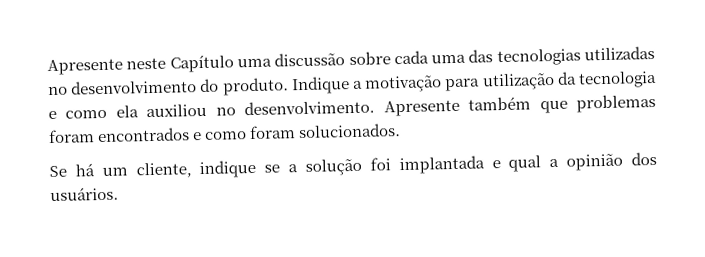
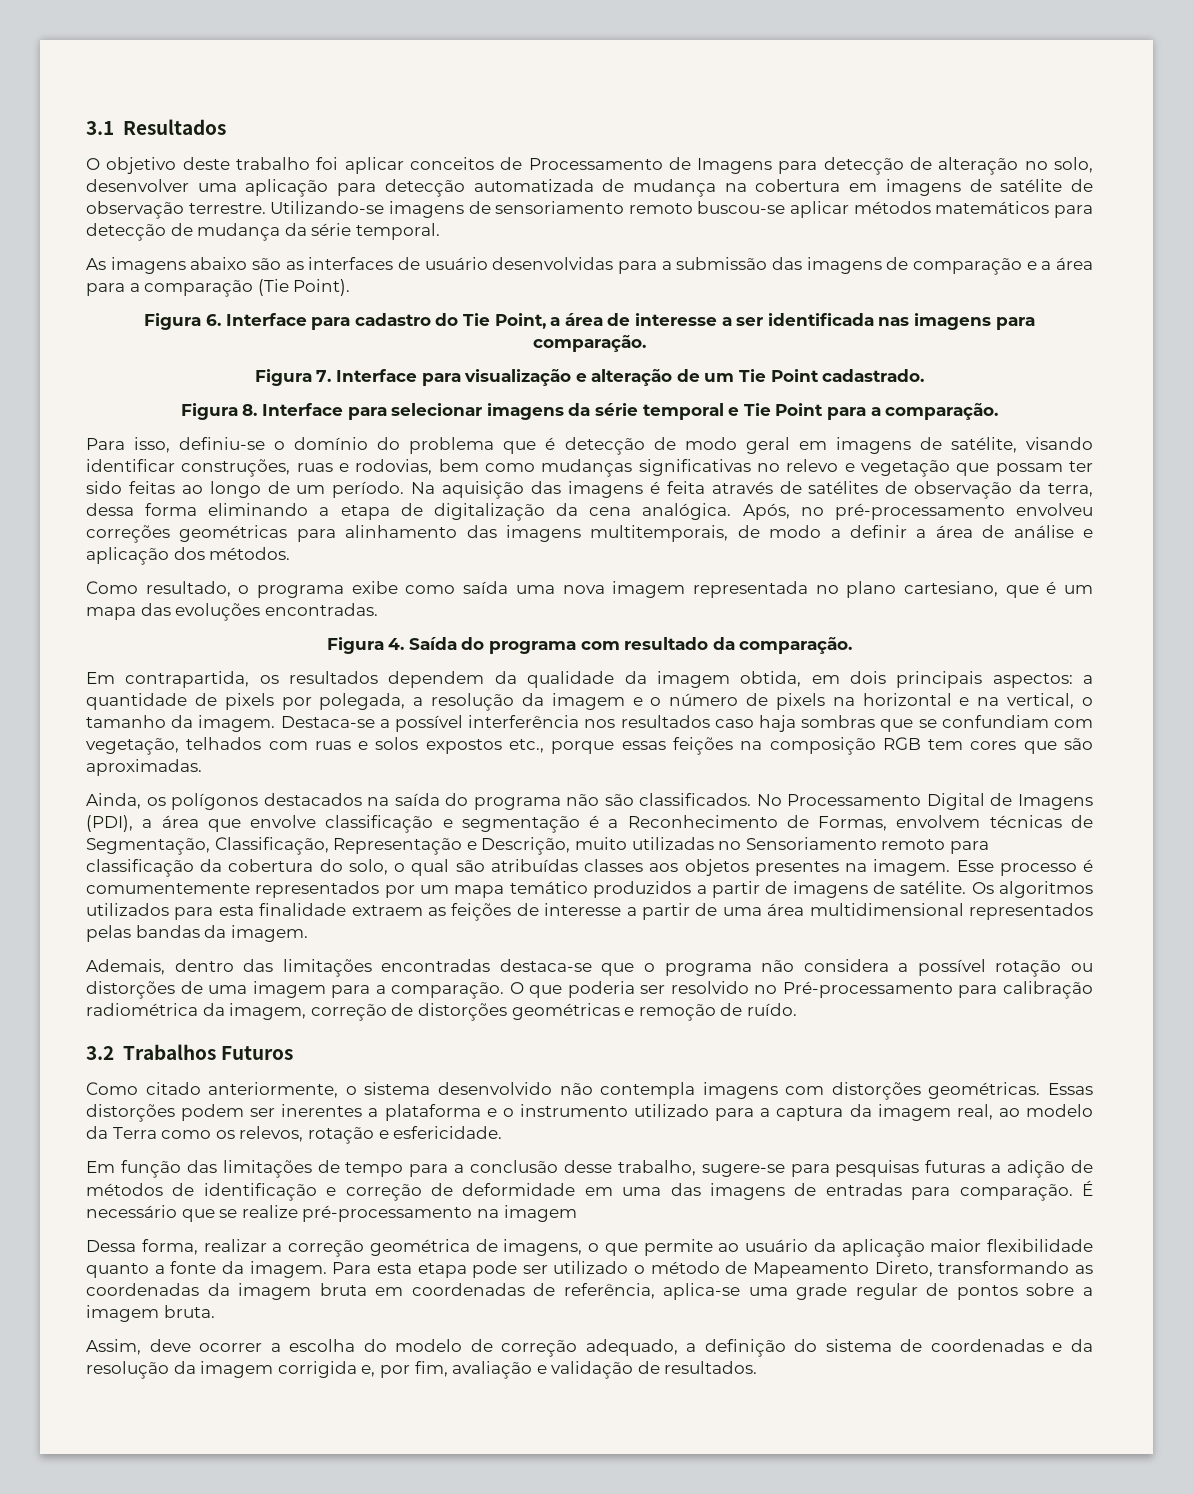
[47,45,655,76] [48,70,657,96] [48,93,656,120] [48,123,402,144] [49,151,657,179] [50,186,119,202] Apresente neste Capítulo uma discussão sobre cada uma das tecnologias utilizadas no desenvolvimento do produto. Indique a motivação para utilização da tecnologia e como ela auxiliou no desenvolvimento. Apresente também que problemas foram encontrados e como foram solucionados. // Se há um cliente, indique se a solução foi implantada e qual a opinião dos usuários. -> [86,119,226,135] [86,157,1093,175] [86,179,1093,197] [86,201,1093,219] [86,223,440,241] [86,257,1093,275] [86,279,351,297] [144,313,1035,330] [533,335,646,352] [254,369,925,386] [180,403,999,420] [86,437,1093,455] [86,459,1094,477] [86,481,1094,499] [86,503,1093,521] [86,525,1093,543] [86,547,291,565] [86,581,1093,598] [86,603,378,621] [326,637,853,654] [86,671,1094,688] [86,693,1094,711] [86,715,1094,732] [86,737,1093,755] [86,759,202,776] [86,793,1093,810] [86,815,1093,833] [86,837,989,855] [86,859,1094,877] [86,881,1094,898] [86,903,1093,921] [86,925,308,942] [86,959,1093,977] [86,981,1093,999] [86,1003,797,1021] [86,1044,293,1060] [86,1082,1093,1100] [86,1104,1093,1122] [86,1126,503,1144] [86,1160,1093,1178] [86,1180,1093,1201] [86,1205,577,1222] [86,1239,1093,1257] [86,1261,1093,1278] [86,1283,1093,1300] [86,1305,215,1322] [86,1339,1093,1357] [86,1361,758,1379] 3.1 Resultados // O objetivo deste trabalho foi aplicar conceitos de Processamento de Imagens para detecção de alteração no solo, desenvolver uma aplicação para detecção automatizada de mudança na cobertura em imagens de satélite de observação terrestre. Utilizando-se imagens de sensoriamento remoto buscou-se aplicar métodos matemáticos para detecção de mudança da série temporal. // As imagens abaixo são as interfaces de usuário desenvolvidas para a submissão das imagens de comparação e a área para a comparação (Tie Point). // Figura 6. Interface para cadastro do Tie Point, a área de interesse a ser identificada nas imagens para comparação. // Figura 7. Interface para visualização e alteração de um Tie Point cadastrado. // Figura 8. Interface para selecionar imagens da série temporal e Tie Point para a comparação. // Para isso, definiu-se o domínio do problema que é detecção de modo geral em imagens de satélite, visando identificar construções, ruas e rodovias, bem como mudanças significativas no relevo e vegetação que possam ter sido feitas ao longo de um período. Na aquisição das imagens é feita através de satélites de observação da terra, dessa forma eliminando a etapa de digitalização da cena analógica. Após, no pré-processamento envolveu correções geométricas para alinhamento das imagens multitemporais, de modo a definir a área de análise e aplicação dos métodos. // Como resultado, o programa exibe como saída uma nova imagem representada no plano cartesiano, que é um mapa das evoluções encontradas. // Figura 4. Saída do programa com resultado da comparação. // Em contrapartida, os resultados dependem da qualidade da imagem obtida, em dois principais aspectos: a quantidade de pixels por polegada, a resolução da imagem e o número de pixels na horizontal e na vertical, o tamanho da imagem. Destaca-se a possível interferência nos resultados caso haja sombras que se confundiam com vegetação, telhados com ruas e solos expostos etc., porque essas feições na composição RGB tem cores que são aproximadas. // Ainda, os polígonos destacados na saída do programa não são classificados. No Processamento Digital de Imagens (PDI), a área que envolve classificação e segmentação é a Reconhecimento de Formas, envolvem técnicas de Segmentação, Classificação, Representação e Descrição, muito utilizadas no Sensoriamento remoto para classificação da cobertura do solo, o qual são atribuídas classes aos objetos presentes na imagem. Esse processo é comumentemente representados por um mapa temático produzidos a partir de imagens de satélite. Os algoritmos utilizados para esta finalidade extraem as feições de interesse a partir de uma área multidimensional representados pelas bandas da imagem. // Ademais, dentro das limitações encontradas destaca-se que o programa não considera a possível rotação ou distorções de uma imagem para a comparação. O que poderia ser resolvido no Pré-processamento para calibração radiométrica da imagem, correção de distorções geométricas e remoção de ruído. // 3.2 Trabalhos Futuros // Como citado anteriormente, o sistema desenvolvido não contempla imagens com distorções geométricas. Essas distorções podem ser inerentes a plataforma e o instrumento utilizado para a captura da imagem real, ao modelo da Terra como os relevos, rotação e esfericidade. // Em função das limitações de tempo para a conclusão desse trabalho, sugere-se para pesquisas futuras a adição de métodos de identificação e correção de deformidade em uma das imagens de entradas para comparação. É necessário que se realize pré-processamento na imagem // Dessa forma, realizar a correção geométrica de imagens, o que permite ao usuário da aplicação maior flexibilidade quanto a fonte da imagem. Para esta etapa pode ser utilizado o método de Mapeamento Direto, transformando as coordenadas da imagem bruta em coordenadas de referência, aplica-se uma grade regular de pontos sobre a imagem bruta. // Assim, deve ocorrer a escolha do modelo de correção adequado, a definição do sistema de coordenadas e da resolução da imagem corrigida e, por fim, avaliação e validação de resultados.

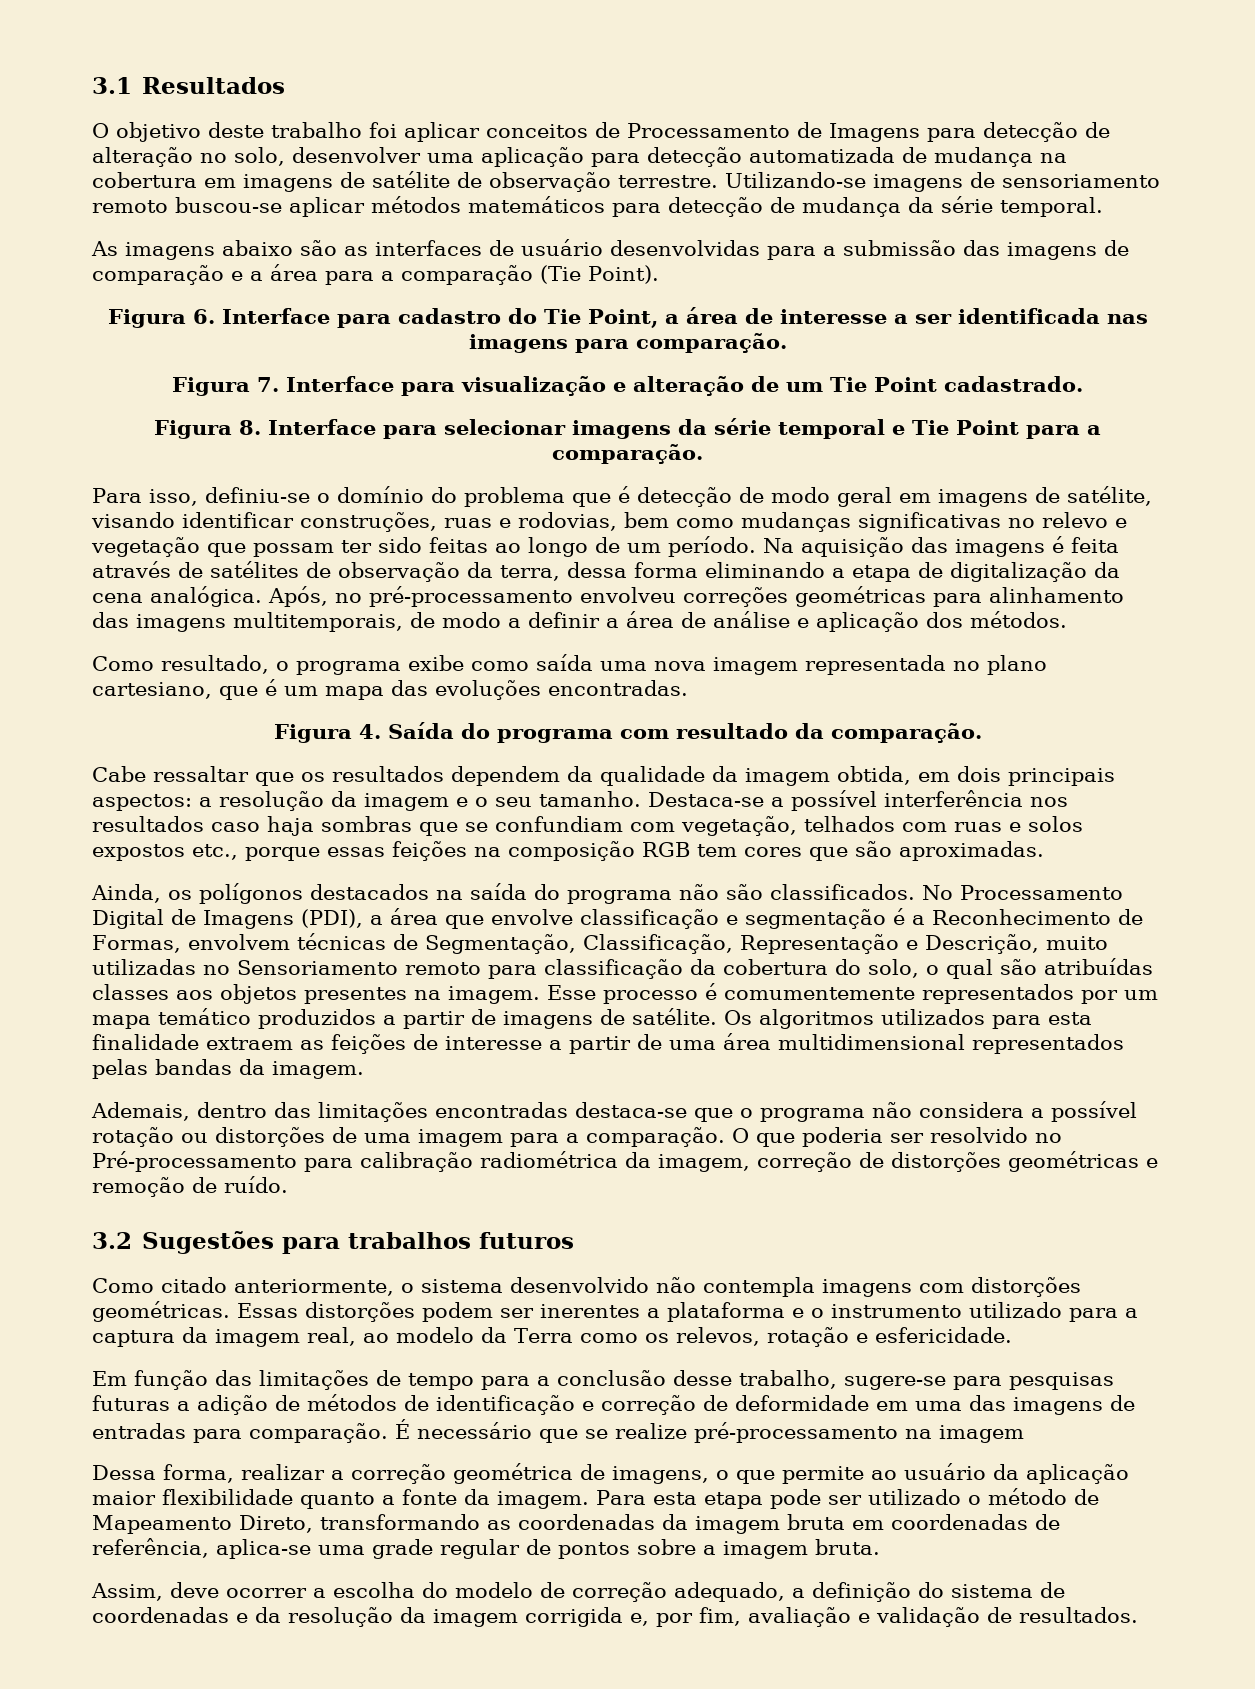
[86,671,250,688] Em contrapartida, -> [92,766,294,786] Cabe ressaltar que
[86,693,424,710] quantidade de pixels por polegada, a -> (212, 802) none
[669,693,1094,710] [86,715,276,732] número de pixels na horizontal e na vertical, o tamanho da imagem. -> [495,791,641,807] seu tamanho.
[122,1044,293,1060] Trabalhos Futuros -> [142,1231,575,1254] Sugestões para trabalhos futuros

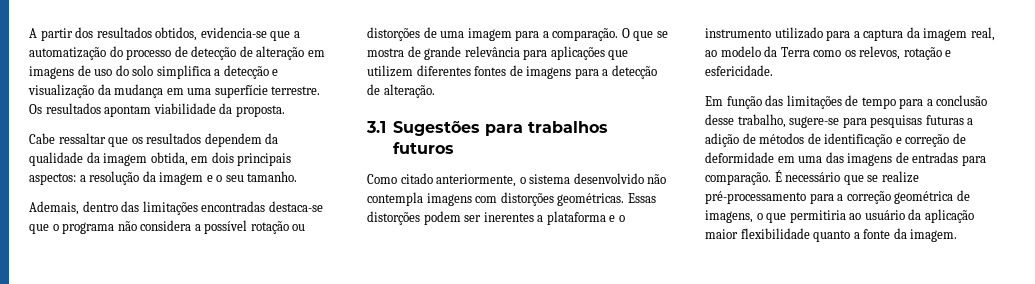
[92,77,286,94] [92,122,1110,142] [92,147,1067,167] [92,171,1160,192] [92,196,1103,217] [91,239,1129,260] [92,264,659,285] [107,307,1148,328] [468,333,787,353] [172,376,1083,396] [154,418,1101,439] [552,444,703,464] [92,486,1152,507] [91,512,1127,532] [91,536,1119,557] [92,561,1120,582] [92,586,1124,607] [92,611,1067,632] [92,654,1047,675] [92,679,688,700] [273,722,982,743] 3.1 Resultados // O objetivo deste trabalho foi aplicar conceitos de Processamento de Imagens para detecção de alteração no solo, desenvolver uma aplicação para detecção automatizada de mudança na cobertura em imagens de satélite de observação terrestre. Utilizando-se imagens de sensoriamento remoto buscou-se aplicar métodos matemáticos para detecção de mudança da série temporal. // As imagens abaixo são as interfaces de usuário desenvolvidas para a submissão das imagens de comparação e a área para a comparação (Tie Point). // Figura 6. Interface para cadastro do Tie Point, a área de interesse a ser identificada nas imagens para comparação. // Figura 7. Interface para visualização e alteração de um Tie Point cadastrado. // Figura 8. Interface para selecionar imagens da série temporal e Tie Point para a comparação. // Para isso, definiu-se o domínio do problema que é detecção de modo geral em imagens de satélite, visando identificar construções, ruas e rodovias, bem como mudanças significativas no relevo e vegetação que possam ter sido feitas ao longo de um período. Na aquisição das imagens é feita através de satélites de observação da terra, dessa forma eliminando a etapa de digitalização da cena analógica. Após, no pré-processamento envolveu correções geométricas para alinhamento das imagens multitemporais, de modo a definir a área de análise e aplicação dos métodos. // Como resultado, o programa exibe como saída uma nova imagem representada no plano cartesiano, que é um mapa das evoluções encontradas. // Figura 4. Saída do programa com resultado da comparação. -> [29,27,300,41] [29,46,325,60] [29,65,279,79] [28,84,321,98] [29,103,285,117] A partir dos resultados obtidos, evidencia-se que a automatização do processo de detecção de alteração em imagens de uso do solo simplifica a detecção e visualização da mudança em uma superfície terrestre. Os resultados apontam viabilidade da proposta.
[648,790,1068,811] [92,816,1083,836] [92,841,1044,861] [91,883,1123,904] [92,908,1143,929] [92,933,1108,954] [92,958,1153,979] [92,983,1158,1004] [92,1008,1092,1029] [92,1033,1124,1054] [92,1059,364,1079] Destaca-se a possível interferência nos resultados caso haja sombras que se confundiam com vegetação, telhados com ruas e solos expostos etc., porque essas feições na composição RGB tem cores que são aproximadas. // Ainda, os polígonos destacados na saída do programa não são classificados. No Processamento Digital de Imagens (PDI), a área que envolve classificação e segmentação é a Reconhecimento de Formas, envolvem técnicas de Segmentação, Classificação, Representação e Descrição, muito utilizadas no Sensoriamento remoto para classificação da cobertura do solo, o qual são atribuídas classes aos objetos presentes na imagem. Esse processo é comumentemente representados por um mapa temático produzidos a partir de imagens de satélite. Os algoritmos utilizados para esta finalidade extraem as feições de interesse a partir de uma área multidimensional representados pelas bandas da imagem. -> (298, 176) none
[802,1127,1062,1147] [92,1151,1158,1172] [92,1176,288,1197] [92,1232,132,1249] poderia ser resolvido no Pré-processamento para calibração radiométrica da imagem, correção de distorções geométricas e remoção de ruído. // 3.2 -> [656,31,668,38] [367,46,629,60] [367,65,657,79] [367,84,435,98] [366,121,386,133] se mostra de grande relevância para aplicações que utilizem diferentes fontes de imagens para a detecção de alteração. // 3.1
[905,1425,1024,1443] [92,1464,325,1483] na imagem // Dessa forma, realizar -> [809,193,834,204] para
[782,1466,864,1484] permite -> [789,210,846,223] permitiria
[596,1488,1099,1509] [92,1514,1060,1534] [92,1538,880,1559] [91,1582,1065,1602] [92,1607,1138,1627] Para esta etapa pode ser utilizado o método de Mapeamento Direto, transformando as coordenadas da imagem bruta em coordenadas de referência, aplica-se uma grade regular de pontos sobre a imagem bruta. // Assim, deve ocorrer a escolha do modelo de correção adequado, a definição do sistema de coordenadas e da resolução da imagem corrigida e, por fim, avaliação e validação de resultados. -> (958, 235) none

